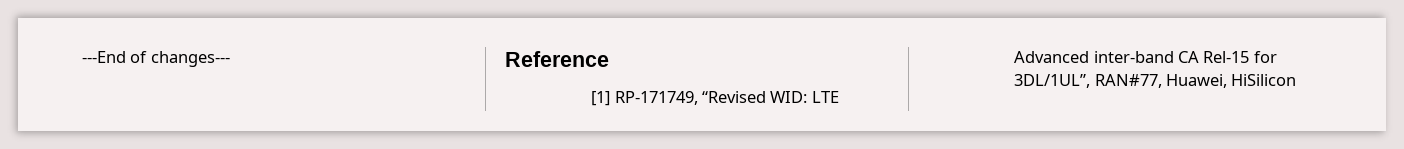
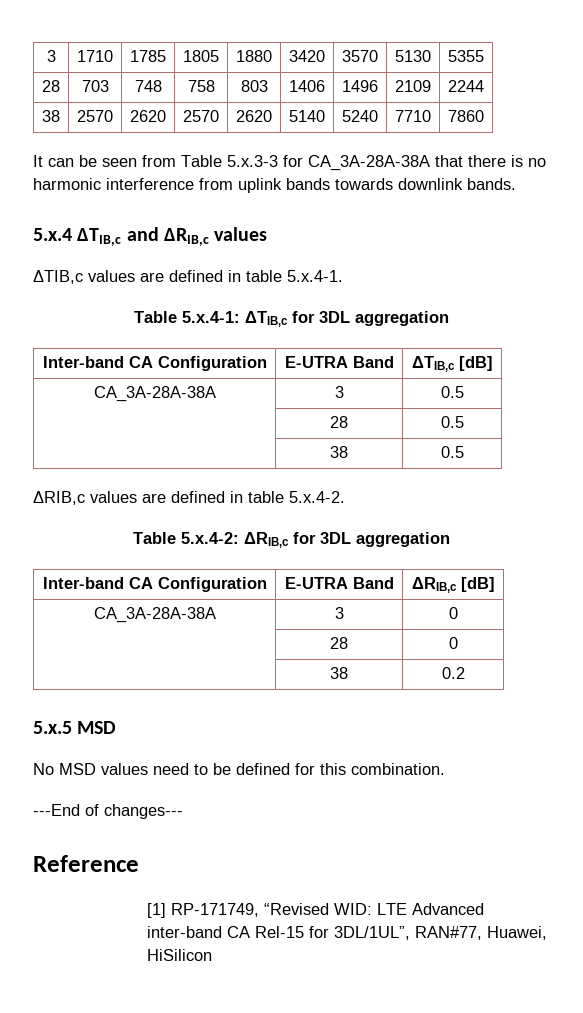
(82, 57) none -> [46,50,56,62] [77,50,113,62] [130,50,166,62] [183,50,219,62] [236,50,272,62] [289,50,325,62] [342,50,378,62] [395,50,431,62] [448,50,484,62] [42,80,60,92] [81,80,109,92] [134,80,162,92] [187,80,215,92] [240,80,268,92] [289,80,325,92] [342,80,378,92] [395,80,431,92] [448,80,484,92] [42,110,60,122] [77,110,113,122] [130,110,166,122] [183,110,219,122] [236,110,272,122] [289,110,325,122] [342,110,378,122] [395,110,431,122] [448,110,484,122] [33,155,546,171] [33,178,516,193] [33,227,268,246] [33,270,343,284] [134,311,449,327] [42,356,267,371] [284,356,394,368] [411,356,493,372] [93,386,216,402] [334,386,344,398] [440,386,464,398] [330,416,348,428] [440,416,464,428] [330,446,348,458] [440,446,464,458] [33,491,345,505] [133,532,450,548] [42,577,267,592] [284,577,394,589] [411,577,495,593] [93,607,216,623] [334,607,344,619] [448,607,458,619] [330,637,348,649] [448,637,458,649] [330,667,348,679] [441,667,465,679] [33,721,117,734] [33,763,445,775] 3 | 1710 | 1785 | 1805 | 1880 | 3420 | 3570 | 5130 | 5355 // 28 | 703 | 748 | 758 | 803 | 1406 | 1496 | 2109 | 2244 // 38 | 2570 | 2620 | 2570 | 2620 | 5140 | 5240 | 7710 | 7860 // It can be seen from Table 5.x.3-3 for CA_3A-28A-38A that there is no harmonic interference from uplink bands towards downlink bands. // 5.x.4 ΔTIB,c and ΔRIB,c values // ΔTIB,c values are defined in table 5.x.4-1. // Table 5.x.4-1: ΔTIB,c for 3DL aggregation // Inter-band CA Configuration | E-UTRA Band | ΔTIB,c [dB] // CA_3A-28A-38A | 3 | 0.5 // | 28 | 0.5 // | 38 | 0.5 // ΔRIB,c values are defined in table 5.x.4-2. // Table 5.x.4-2: ΔRIB,c for 3DL aggregation // Inter-band CA Configuration | E-UTRA Band | ΔRIB,c [dB] // CA_3A-28A-38A | 3 | 0 // | 28 | 0 // | 38 | 0.2 // 5.x.5 MSD // No MSD values need to be defined for this combination. //

